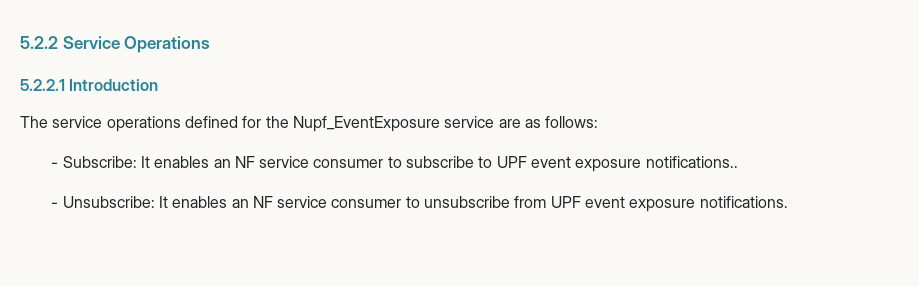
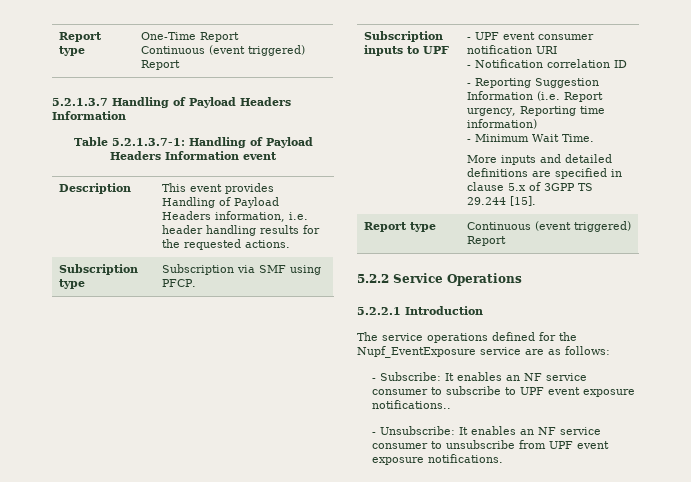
(20, 42) none -> [59,32,103,42] [59,46,86,56] [141,32,240,42] [141,45,306,56] [141,60,181,70] [52,97,291,108] [52,111,126,120] [73,137,313,148] [110,151,277,160] [59,183,132,194] [162,183,275,194] [162,197,280,208] [162,211,309,222] [162,225,321,236] [162,239,291,250] [59,264,139,275] [59,279,86,289] [162,264,322,275] [162,279,197,287] [364,31,444,42] [364,45,450,56] [467,32,595,40] [467,45,558,54] [467,59,628,68] [467,78,600,88] [467,91,604,102] [467,106,606,116] [467,119,538,129] [467,134,595,142] [467,154,613,165] [467,168,623,179] [467,182,594,191] [467,196,537,206] [364,222,437,232] [467,221,632,232] [467,236,507,246] Report type | One-Time Report // Continuous (event triggered) Report // 5.2.1.3.7 Handling of Payload Headers Information // Table 5.2.1.3.7-1: Handling of Payload Headers Information event // Description | This event provides Handling of Payload Headers information, i.e. header handling results for the requested actions. // Subscription type | Subscription via SMF using PFCP. // Subscription inputs to UPF | - UPF event consumer notification URI // - Notification correlation ID // - Reporting Suggestion Information (i.e. Report urgency, Reporting time information) // - Minimum Wait Time. // More inputs and detailed definitions are specified in clause 5.x of 3GPP TS 29.244 [15]. // Report type | Continuous (event triggered) Report //

